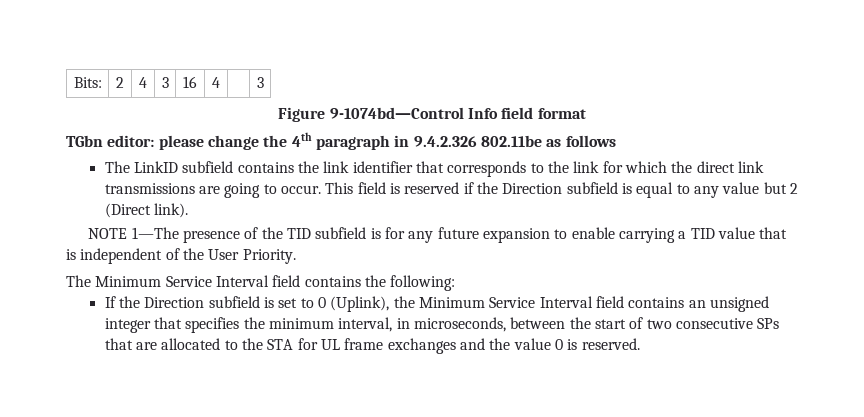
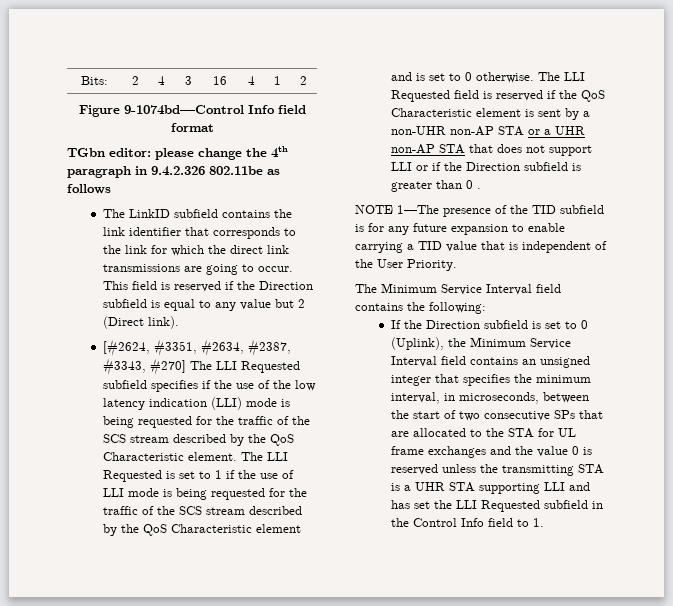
[256,77,264,88] | 3 -> [274,76,281,85] [300,76,307,85] 1 | 2
(189, 210) none -> [103,339,292,356] [103,358,301,375] [103,380,317,392] [103,397,291,410] [103,416,311,428] [103,434,295,446] [103,452,289,461] [103,470,295,482] [103,488,308,500] [103,506,303,515] [103,524,302,536] [391,72,586,83] [391,90,606,102] [391,108,591,120] [391,126,586,136] [391,144,593,156] [391,162,582,171] [391,180,482,192] // [#2624, #3351, #2634, #2387, #3343, #270] The LLI Requested subfield specifies if the use of the low latency indication (LLI) mode is being requested for the traffic of the SCS stream described by the QoS Characteristic element. The LLI Requested is set to 1 if the use of LLI mode is being requested for the traffic of the SCS stream described by the QoS Characteristic element and is set to 0 otherwise. The LLI Requested field is reserved if the QoS Characteristic element is sent by a non-UHR non-AP STA or a UHR non-AP STA that does not support LLI or if the Direction subfield is greater than 0 .
[581,338,640,350] reserved. -> [391,464,605,476] [391,482,591,494] [391,500,604,512] [391,518,545,527] reserved unless the transmitting STA is a UHR STA supporting LLI and has set the LLI Requested subfield in the Control Info field to 1.

